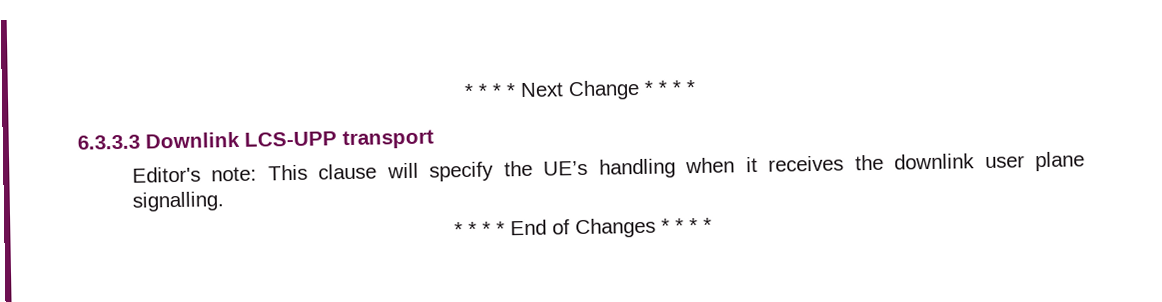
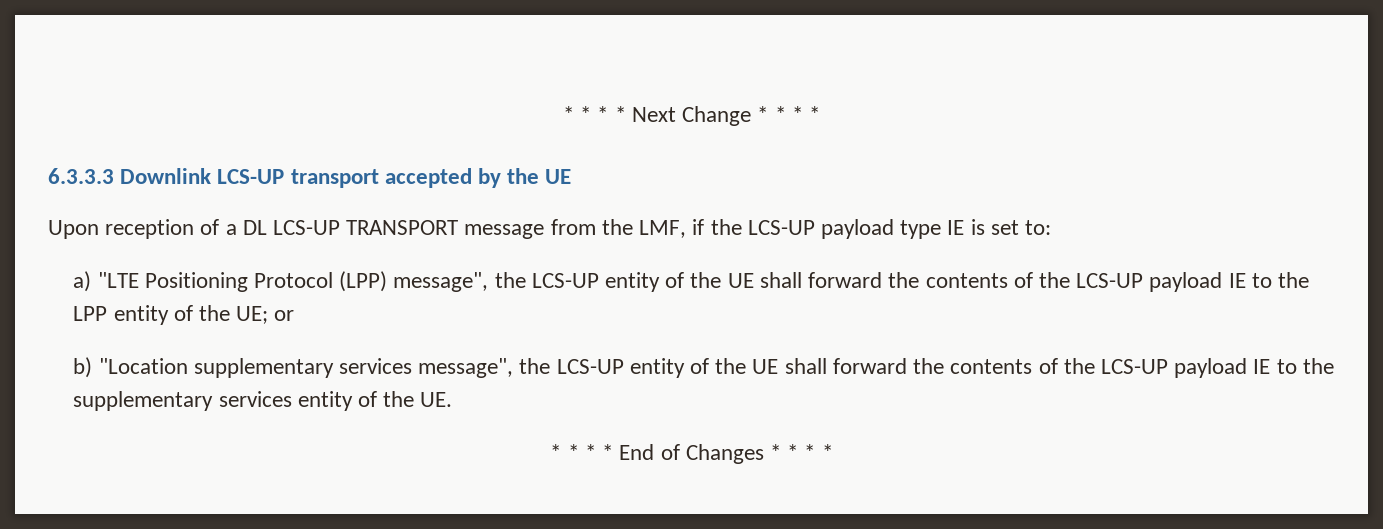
[244,131,337,147] LCS-UPP -> [217,169,285,184] LCS-UP
[131,151,1086,183] [131,191,224,212] // Editor's note: This clause will specify the UE’s handling when it receives the downlink user plane signalling. -> [384,168,572,188] [48,219,1051,239] [73,271,1309,292] [73,305,295,325] [73,357,1334,378] [73,391,453,411] accepted by the UE // Upon reception of a DL LCS-UP TRANSPORT message from the LMF, if the LCS-UP payload type IE is set to: // a) "LTE Positioning Protocol (LPP) message", the LCS-UP entity of the UE shall forward the contents of the LCS-UP payload IE to the LPP entity of the UE; or // b) "Location supplementary services message", the LCS-UP entity of the UE shall forward the contents of the LCS-UP payload IE to the supplementary services entity of the UE.

